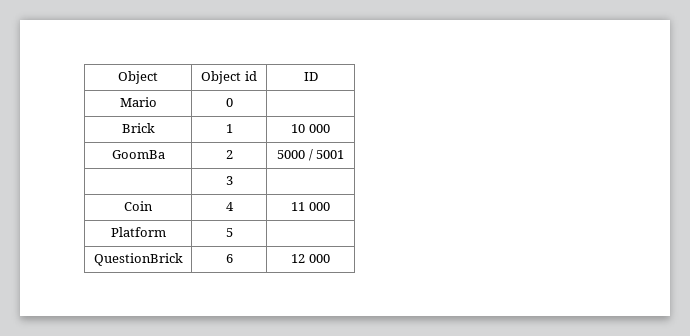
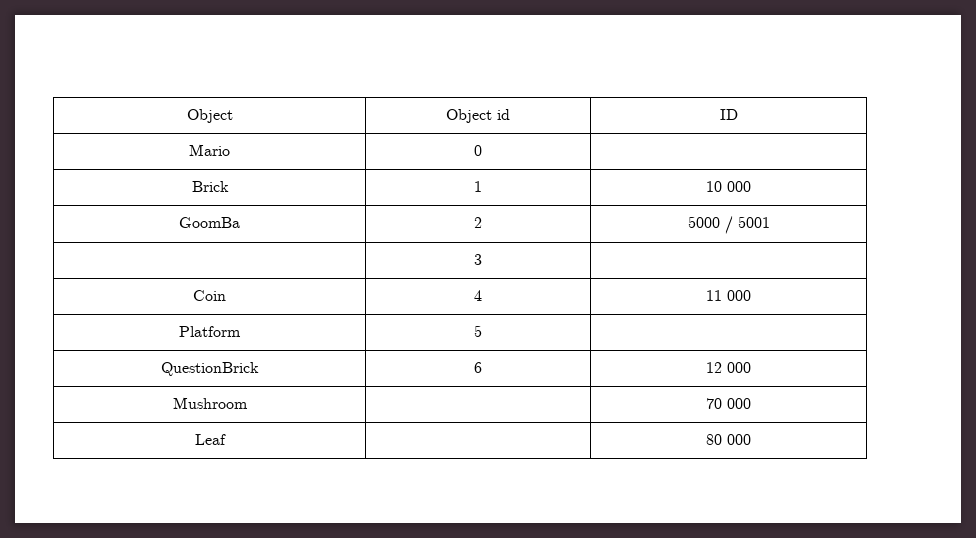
(330, 258) none -> [172,397,248,409] [706,398,751,409] [194,434,226,445] [706,434,751,445] // Mushroom | | 70 000 // Leaf | | 80 000

